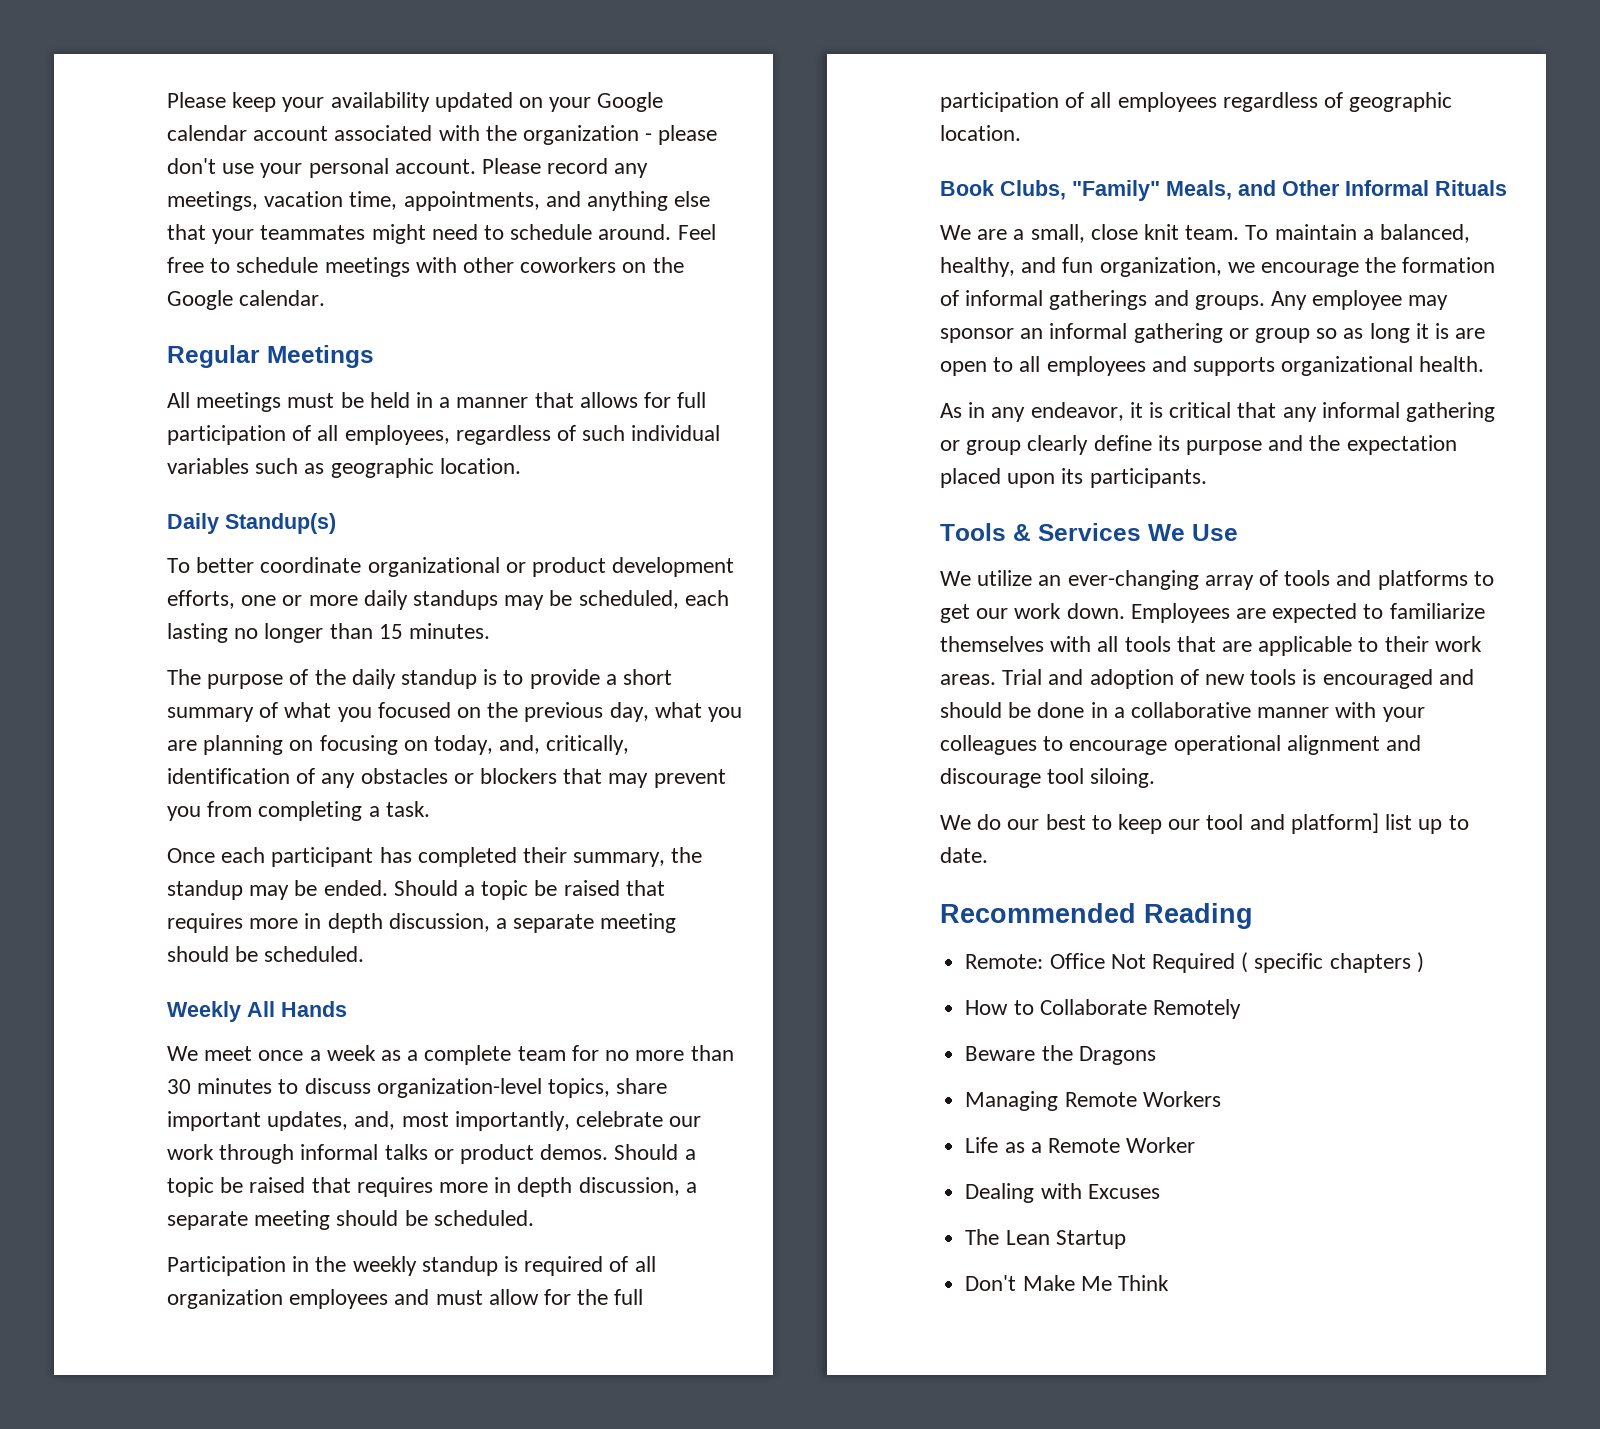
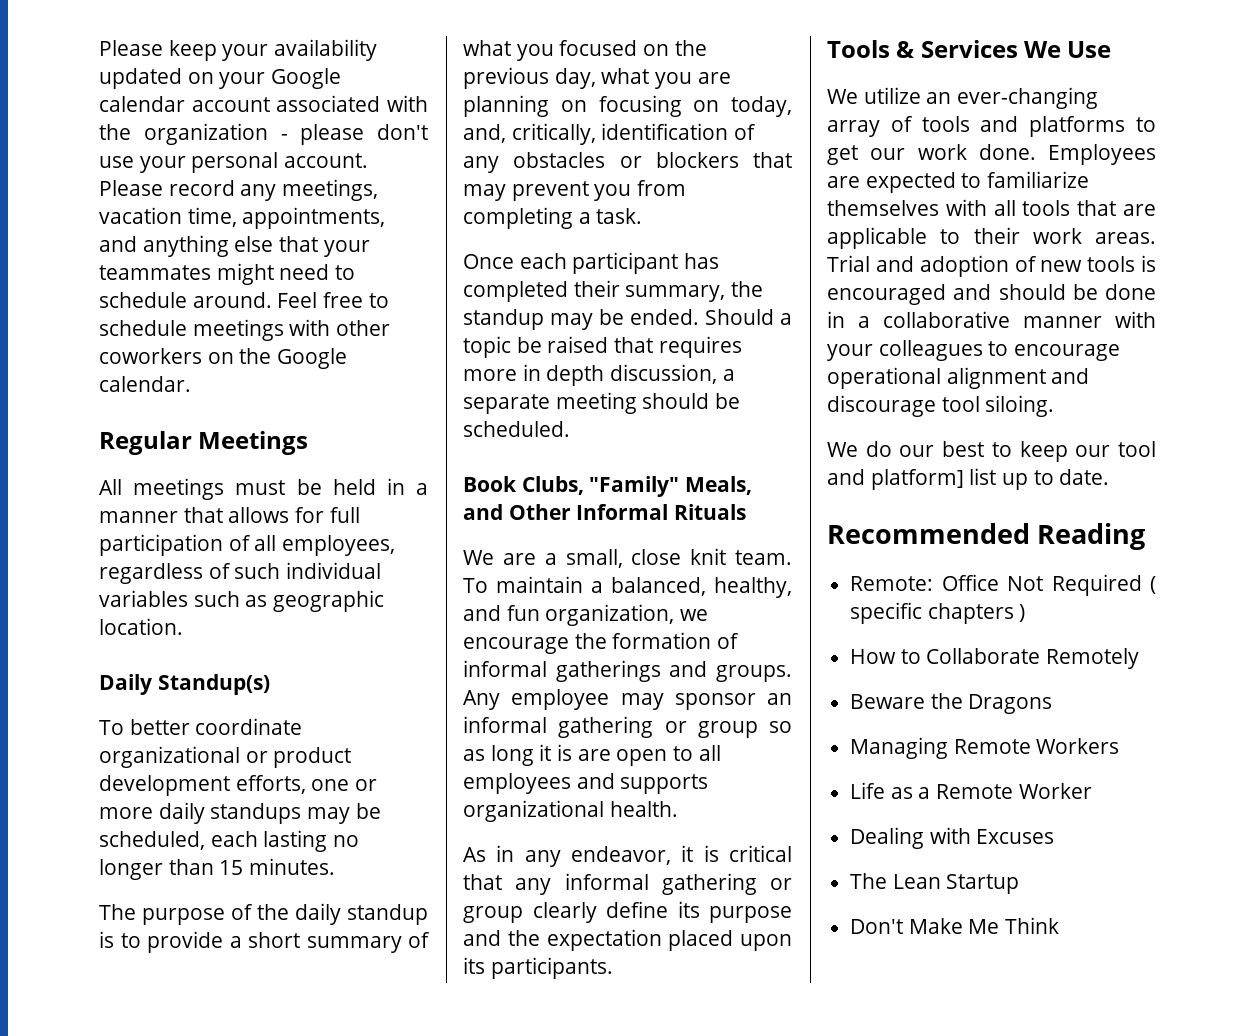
[167,1001,347,1022] [167,1045,734,1065] [167,1078,668,1098] [167,1111,702,1131] [167,1144,696,1164] [167,1177,697,1197] [167,1210,534,1230] [167,1256,656,1276] [167,1289,644,1309] [940,92,1453,112] [940,125,1021,141] // Weekly All Hands // We meet once a week as a complete team for no more than 30 minutes to discuss organization-level topics, share important updates, and, most importantly, celebrate our work through informal talks or product demos. Should a topic be raised that requires more in depth discussion, a separate meeting should be scheduled. // Participation in the weekly standup is required of all organization employees and must allow for the full participation of all employees regardless of geographic location. -> (570, 429) none
[1066,603,1125,619] down. -> [978,144,1036,160] done.

